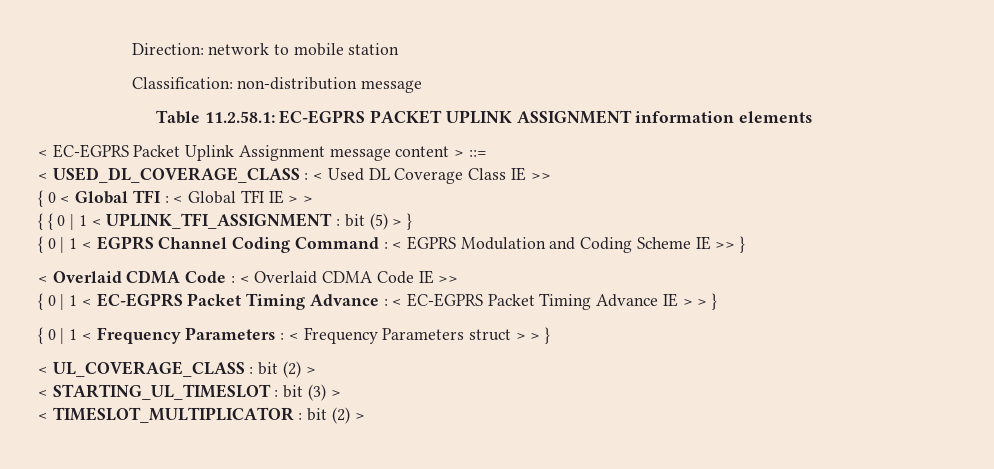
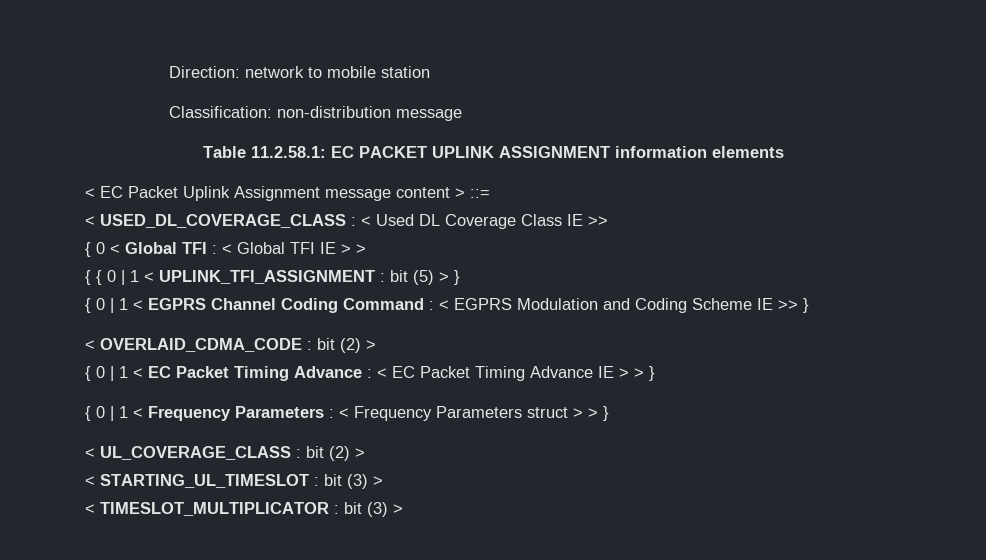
[279,110,366,124] EC-EGPRS -> [330,146,354,158] EC
[52,144,129,158] EC-EGPRS -> [100,186,123,198] EC
[52,270,459,284] [38,293,183,310] Overlaid CDMA Code : < Overlaid CDMA Code IE >> // { 0 | 1 < EC-EGPRS -> [100,338,376,353] [85,366,171,381] OVERLAID_CDMA_CODE : bit (2) > // { 0 | 1 < EC
[406,293,483,307] EC-EGPRS -> [392,366,415,378] EC
[331,407,350,424] (2) -> [367,502,388,517] (3)

